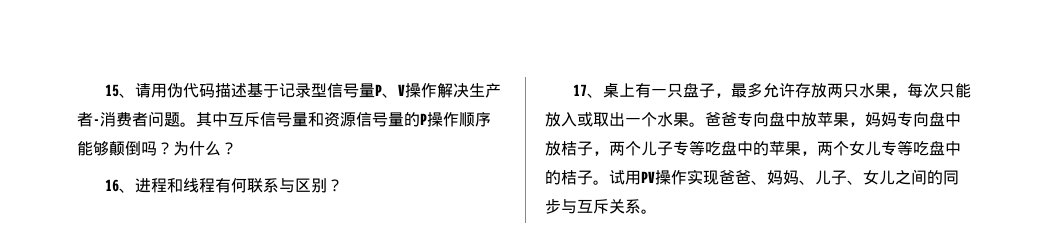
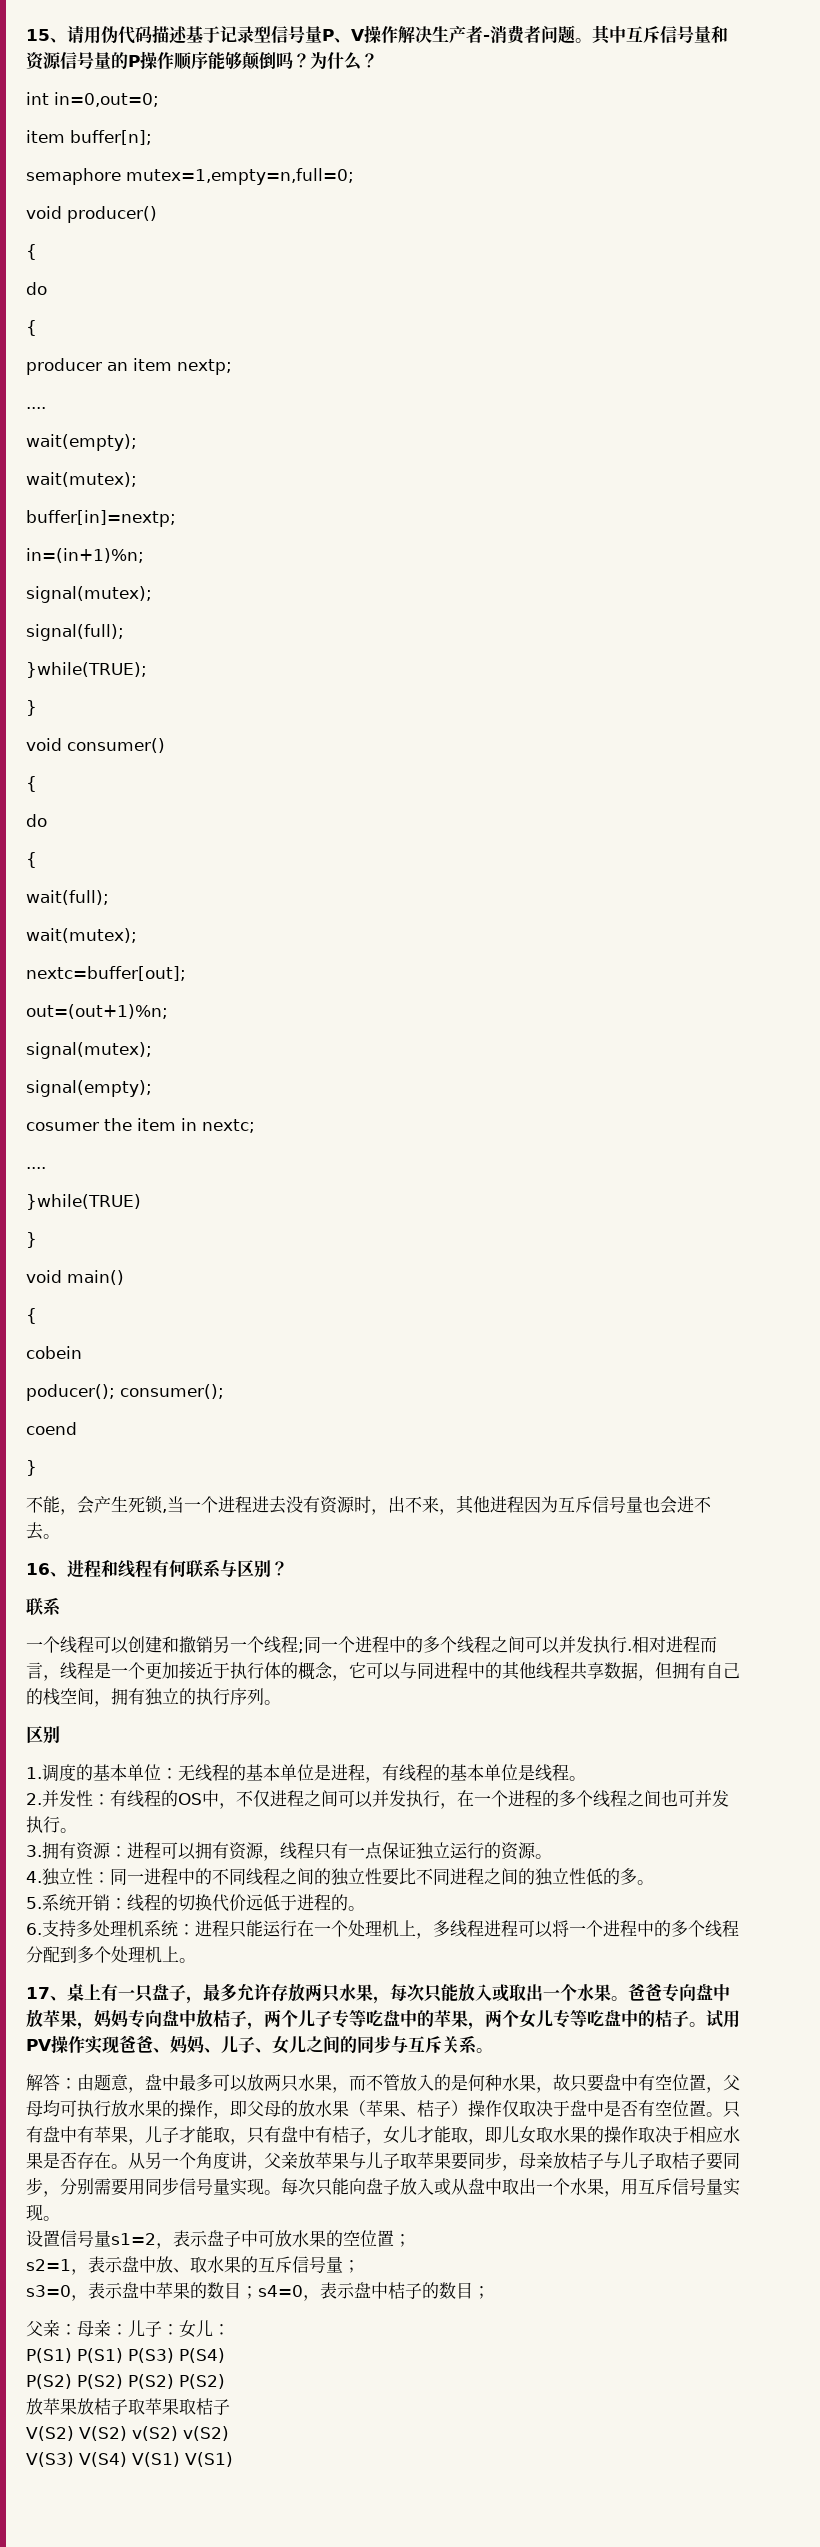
(237, 148) none -> [26,92,159,107] [26,130,152,145] [26,168,354,185] [26,206,157,223] [26,244,37,260] [26,282,47,295] [26,320,37,336] [26,358,232,375] [26,407,46,409] [26,434,137,451] [26,472,137,487] [26,510,176,527] [26,548,144,563] [26,586,152,603] [26,624,124,641] [26,662,147,678] [26,700,37,716] [26,738,165,753] [26,776,37,792] [26,814,47,827] [26,852,37,868] [26,890,109,905] [26,928,137,943] [26,966,186,981] [26,1004,168,1019] [26,1042,152,1059] [26,1080,152,1097] [26,1118,255,1133] [26,1167,46,1169] [26,1194,141,1210] [26,1232,37,1248] [26,1270,124,1285] [26,1308,37,1324] [26,1346,82,1359] [26,1384,224,1401] [26,1422,77,1435] [26,1460,37,1476] [26,1495,711,1515] [26,1522,60,1540] // int in=0,out=0; // item buffer[n]; // semaphore mutex=1,empty=n,full=0; // void producer() // { // do // { // producer an item nextp; // .... // wait(empty); // wait(mutex); // buffer[in]=nextp; // in=(in+1)%n; // signal(mutex); // signal(full); // }while(TRUE); // } // void consumer() // { // do // { // wait(full); // wait(mutex); // nextc=buffer[out]; // out=(out+1)%n; // signal(mutex); // signal(empty); // cosumer the item in nextc; // .... // }while(TRUE) // } // void main() // { // cobein // poducer(); consumer(); // coend // } // 不能，会产生死锁,当一个进程进去没有资源时，出不来，其他进程因为互斥信号量也会进不去。
(343, 185) none -> [26,1597,61,1616] [26,1636,717,1654] [26,1661,740,1681] [26,1688,281,1707] [26,1726,60,1744] [26,1764,586,1783] [26,1790,729,1809] [26,1816,77,1833] [26,1842,552,1861] [26,1868,654,1886] [26,1894,365,1912] [26,1920,739,1939] [26,1946,196,1963] // 联系 // 一个线程可以创建和撤销另一个线程;同一个进程中的多个线程之间可以并发执行.相对进程而言，线程是一个更加接近于执行体的概念，它可以与同进程中的其他线程共享数据，但拥有自己的栈空间，拥有独立的执行序列。 // 区别 // 1.调度的基本单位：无线程的基本单位是进程，有线程的基本单位是线程。 // 2.并发性：有线程的OS中，不仅进程之间可以并发执行，在一个进程的多个线程之间也可并发执行。 // 3.拥有资源：进程可以拥有资源，线程只有一点保证独立运行的资源。 // 4.独立性：同一进程中的不同线程之间的独立性要比不同进程之间的独立性低的多。 // 5.系统开销：线程的切换代价远低于进程的。 // 6.支持多处理机系统：进程只能运行在一个处理机上，多线程进程可以将一个进程中的多个线程分配到多个处理机上。
(657, 211) none -> [26,2074,740,2093] [26,2100,740,2119] [26,2126,740,2145] [26,2151,740,2171] [26,2177,740,2197] [26,2204,60,2221] [26,2230,411,2249] [26,2256,360,2275] [26,2282,490,2301] [26,2319,230,2338] [26,2348,225,2363] [26,2374,225,2389] [26,2398,230,2415] [26,2426,229,2441] [26,2452,233,2467] // 解答：由题意，盘中最多可以放两只水果，而不管放入的是何种水果，故只要盘中有空位置，父母均可执行放水果的操作，即父母的放水果（苹果、桔子）操作仅取决于盘中是否有空位置。只有盘中有苹果，儿子才能取，只有盘中有桔子，女儿才能取，即儿女取水果的操作取决于相应水果是否存在。从另一个角度讲，父亲放苹果与儿子取苹果要同步，母亲放桔子与儿子取桔子要同步，分别需要用同步信号量实现。每次只能向盘子放入或从盘中取出一个水果，用互斥信号量实现。 // 设置信号量s1=2，表示盘子中可放水果的空位置； // s2=1，表示盘中放、取水果的互斥信号量； // s3=0，表示盘中苹果的数目；s4=0，表示盘中桔子的数目； // 父亲：母亲：儿子：女儿： // P(S1) P(S1) P(S3) P(S4) // P(S2) P(S2) P(S2) P(S2) // 放苹果放桔子取苹果取桔子 // V(S2) V(S2) v(S2) v(S2) // V(S3) V(S4) V(S1) V(S1)

